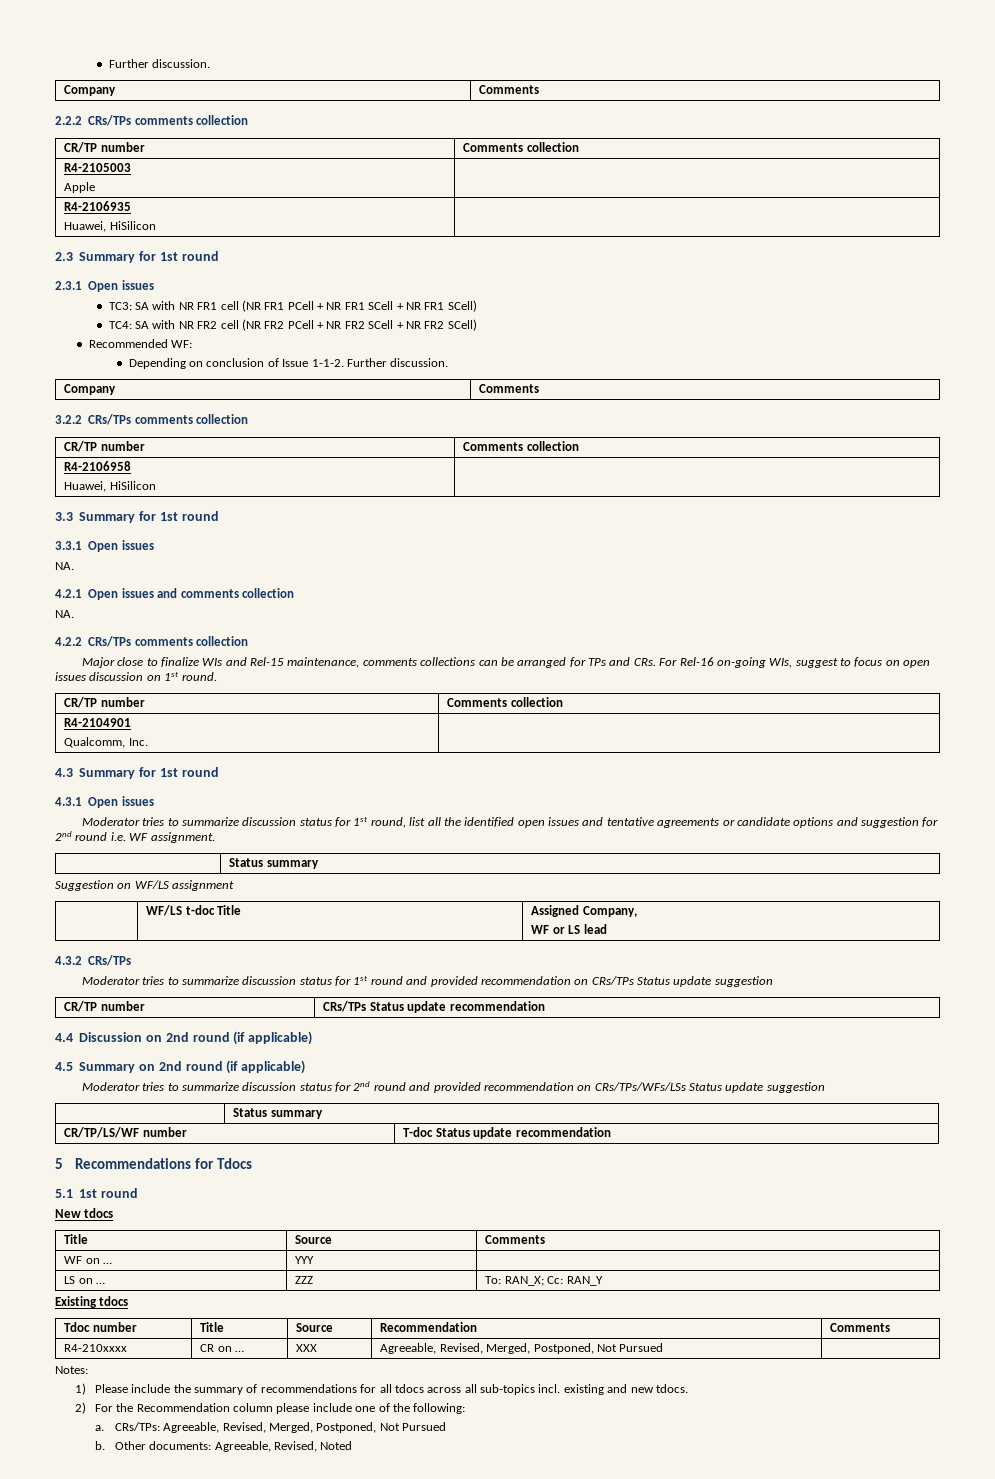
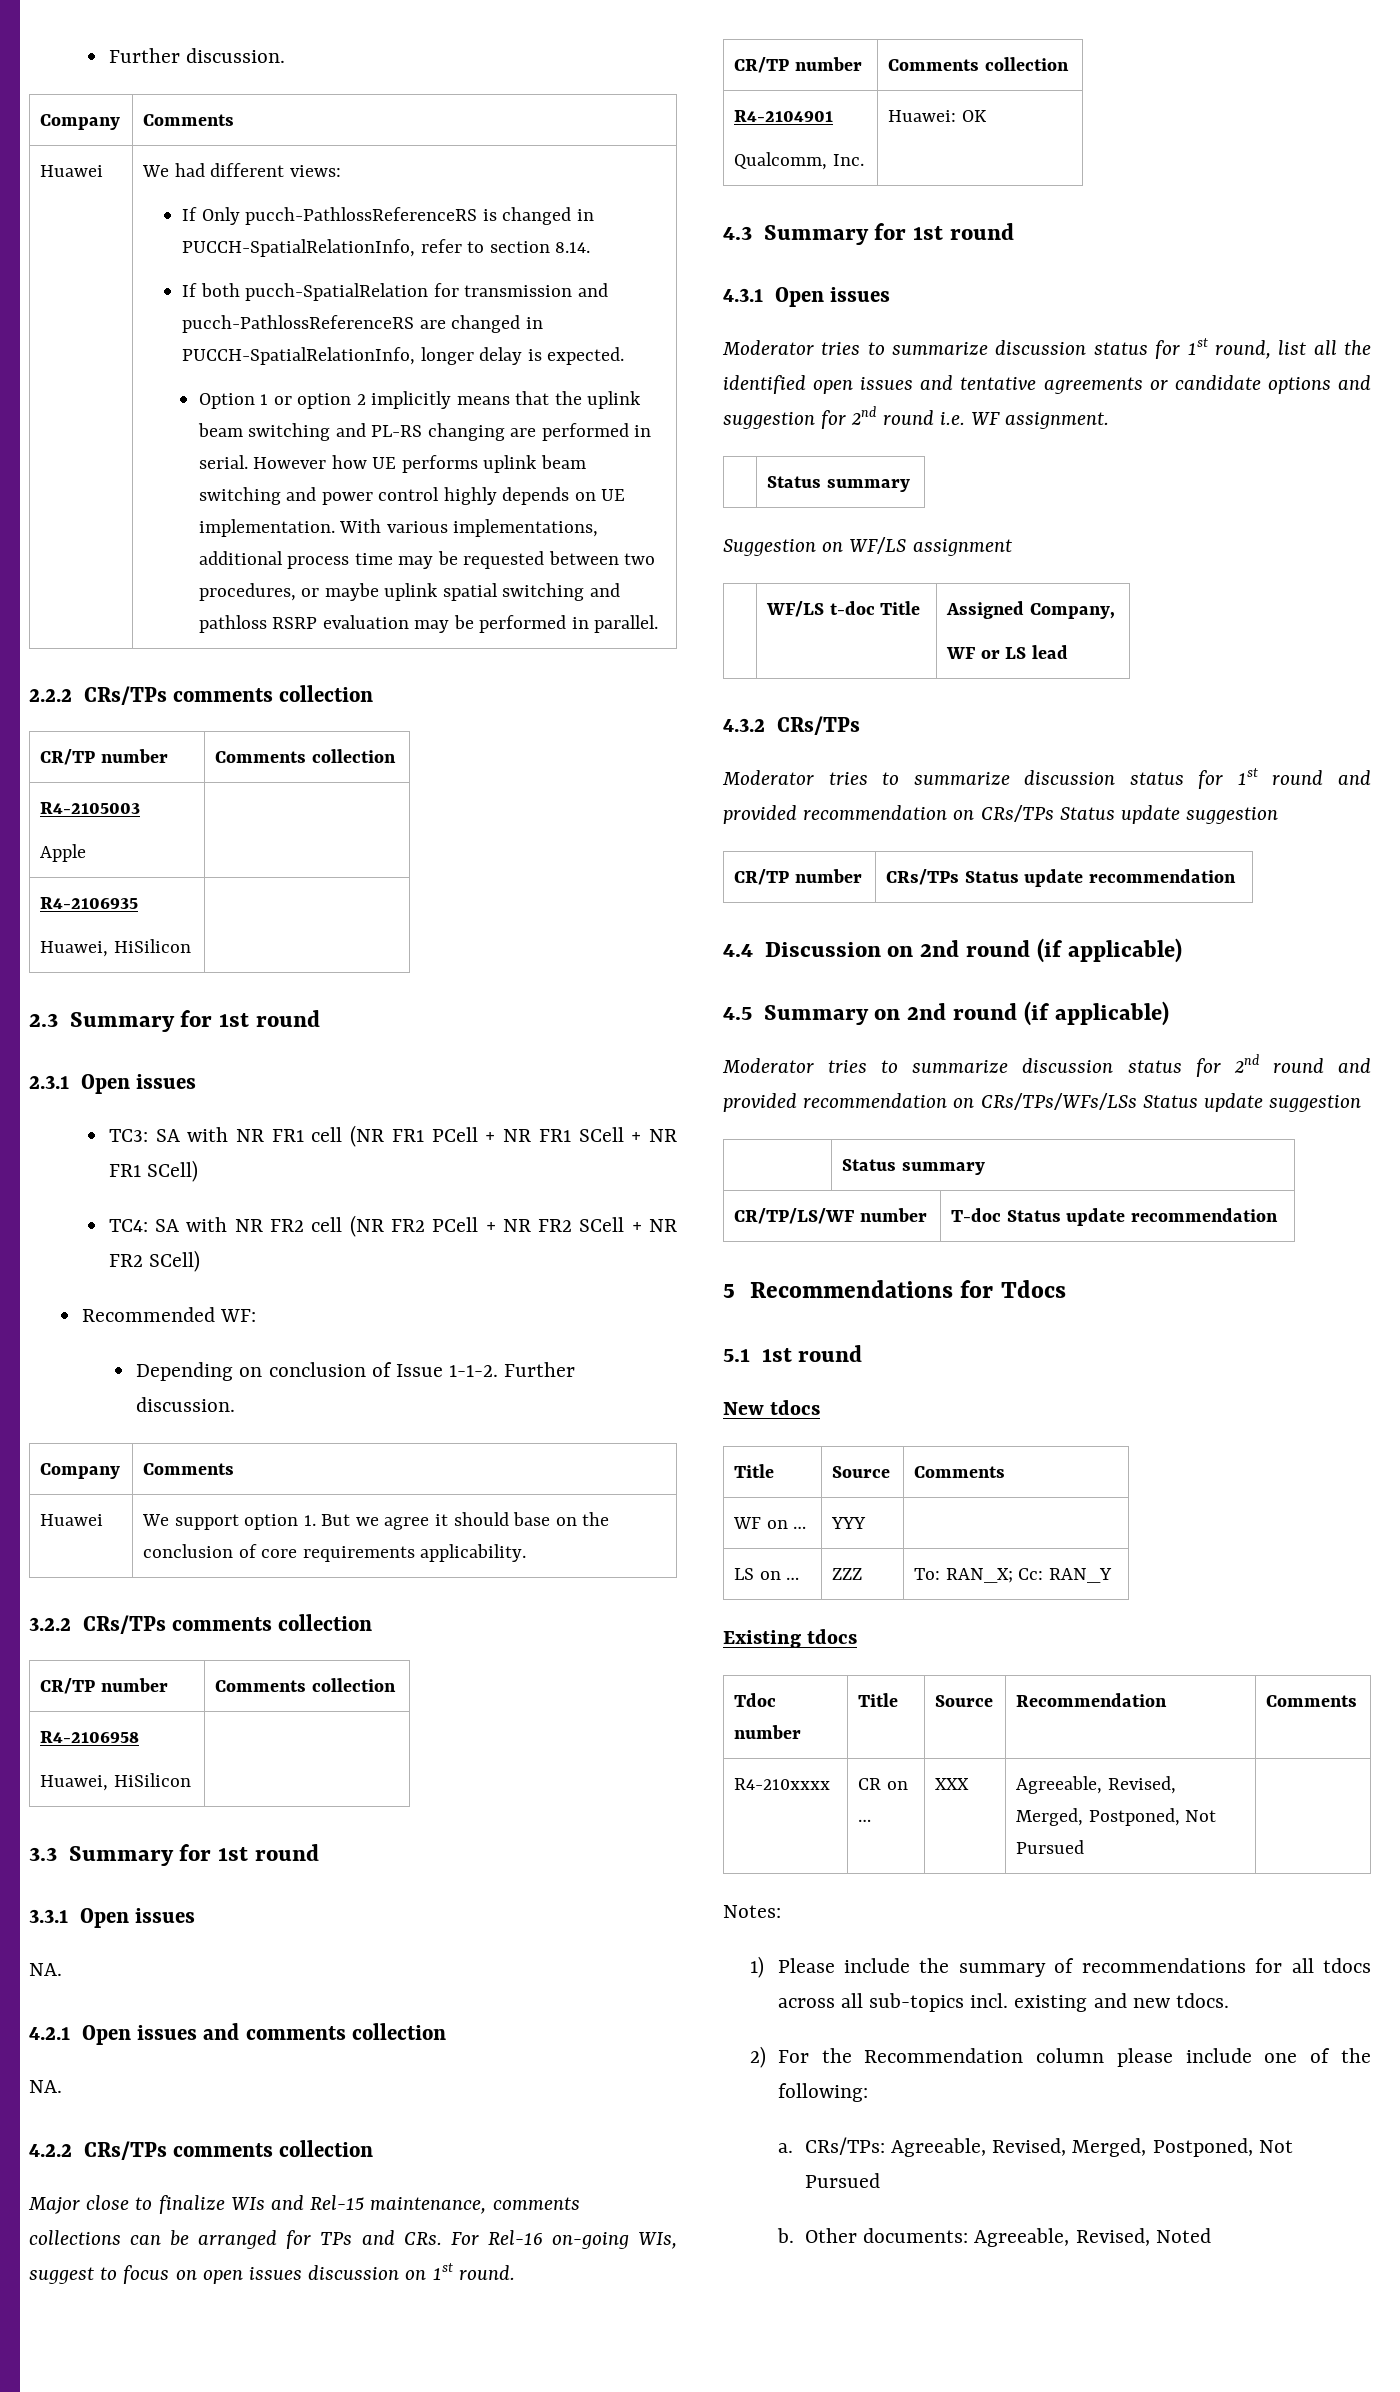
[108,59,211,68] [64,85,117,96] [479,85,540,94] Further discussion. // Company | Comments -> [108,48,286,63] [40,114,121,130] [143,114,235,126] [40,165,104,177] [142,163,341,177] [182,207,594,225] [182,239,591,257] [182,283,608,301] [182,315,543,333] [182,347,625,365] [198,391,642,409] [197,423,652,441] [198,455,586,473] [198,487,626,505] [198,519,599,537] [198,551,656,569] [198,583,620,601] [198,615,659,633] Further discussion. // Company | Comments // Huawei | We had different views: // If Only pucch-PathlossReferenceRS is changed in PUCCH-SpatialRelationInfo, refer to section 8.14. // If both pucch-SpatialRelation for transmission and pucch-PathlossReferenceRS are changed in PUCCH-SpatialRelationInfo, longer delay is expected. // Option 1 or option 2 implicitly means that the uplink beam switching and PL-RS changing are performed in serial. However how UE performs uplink beam switching and power control highly depends on UE implementation. With various implementations, additional process time may be requested between two procedures, or maybe uplink spatial switching and pathloss RSRP evaluation may be performed in parallel.
(540, 388) none -> [40,1514,104,1526] [142,1512,610,1530] [143,1544,527,1562] // Huawei | We support option 1. But we agree it should base on the conclusion of core requirements applicability.
(148, 742) none -> [888,110,987,122] Huawei: OK

